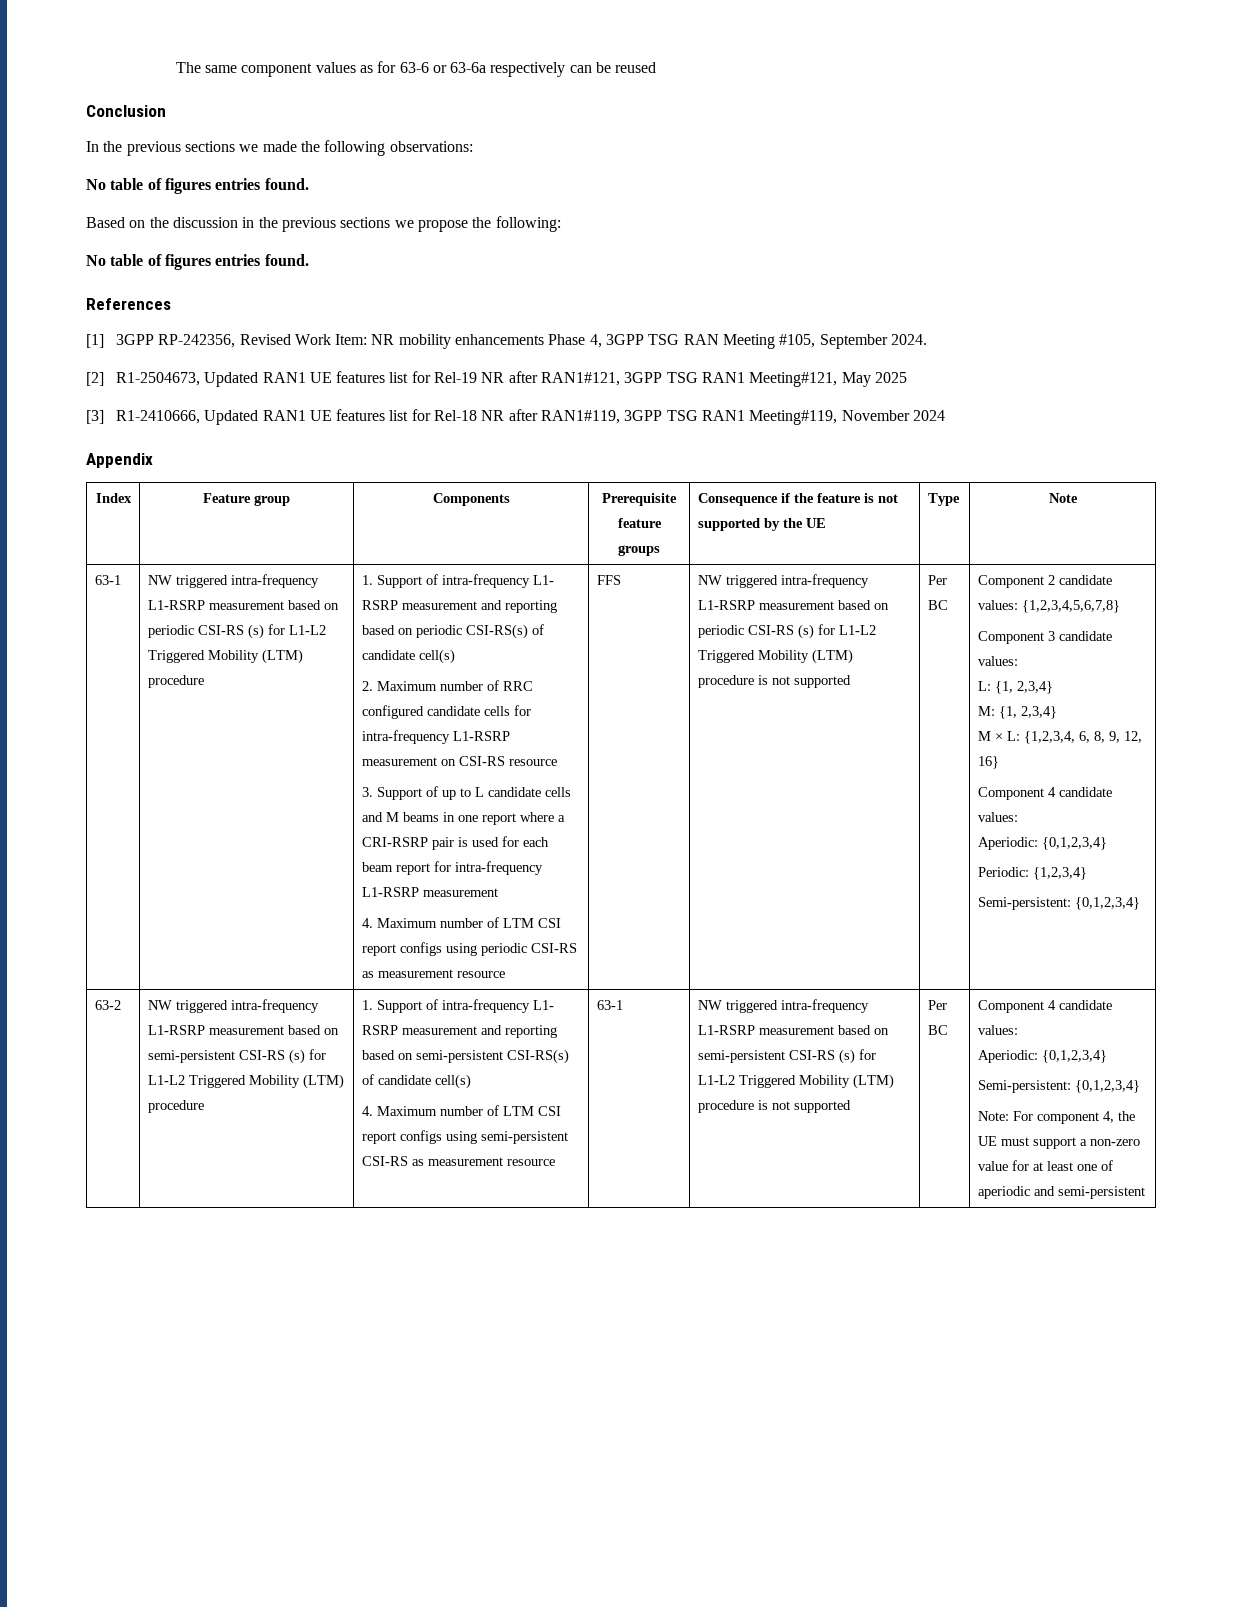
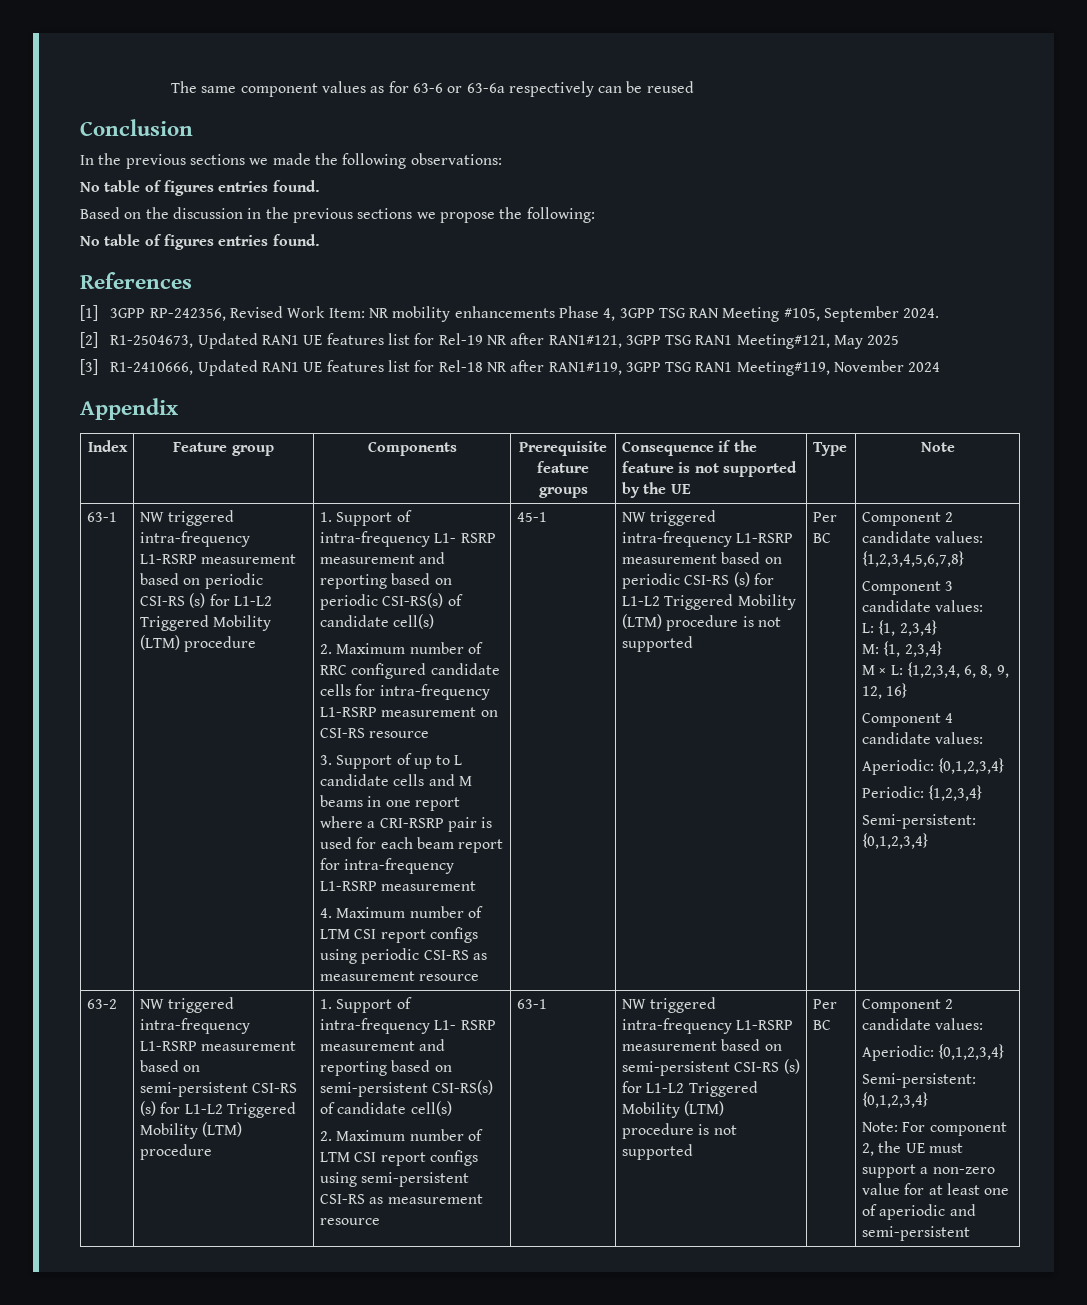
[596,575,621,585] FFS -> [516,512,547,522] 45-1
[361,1106,373,1116] 4. -> [319,1131,332,1141] 2.
[1047,1000,1056,1010] 4 -> [945,999,954,1009] 2
[1102,1111,1114,1123] 4, -> [861,1143,874,1156] 2,

